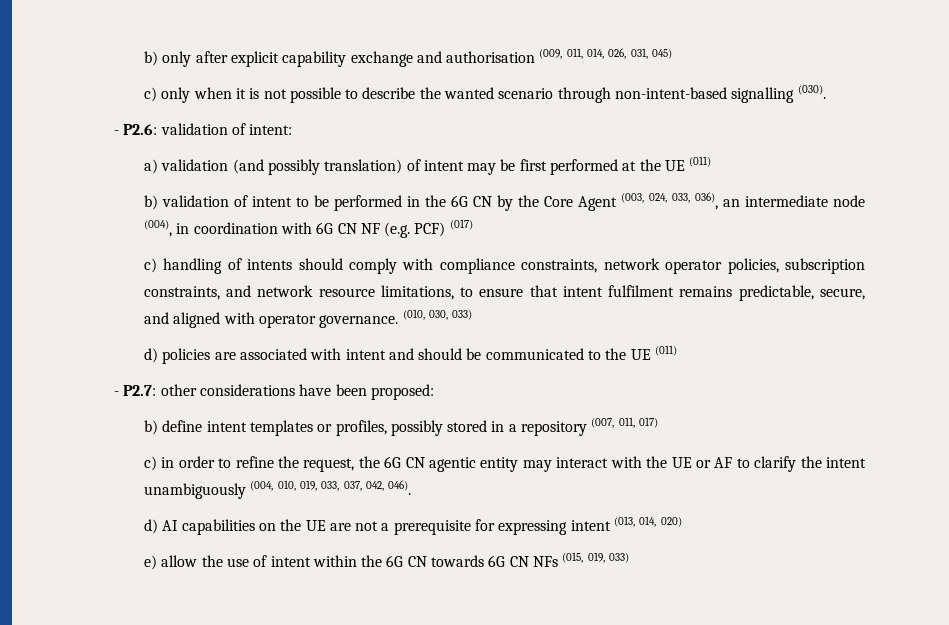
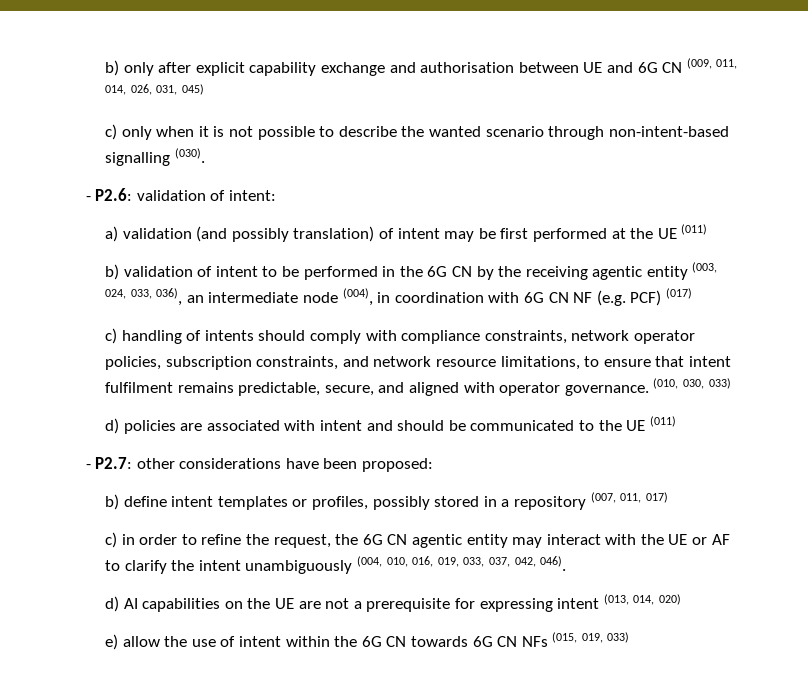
(536, 57) none -> [518,62,683,73] between UE and 6G CN
[543,196,617,211] Core Agent -> [525,266,688,280] receiving agentic entity
(296, 485) none -> [412,556,434,567] 016,

